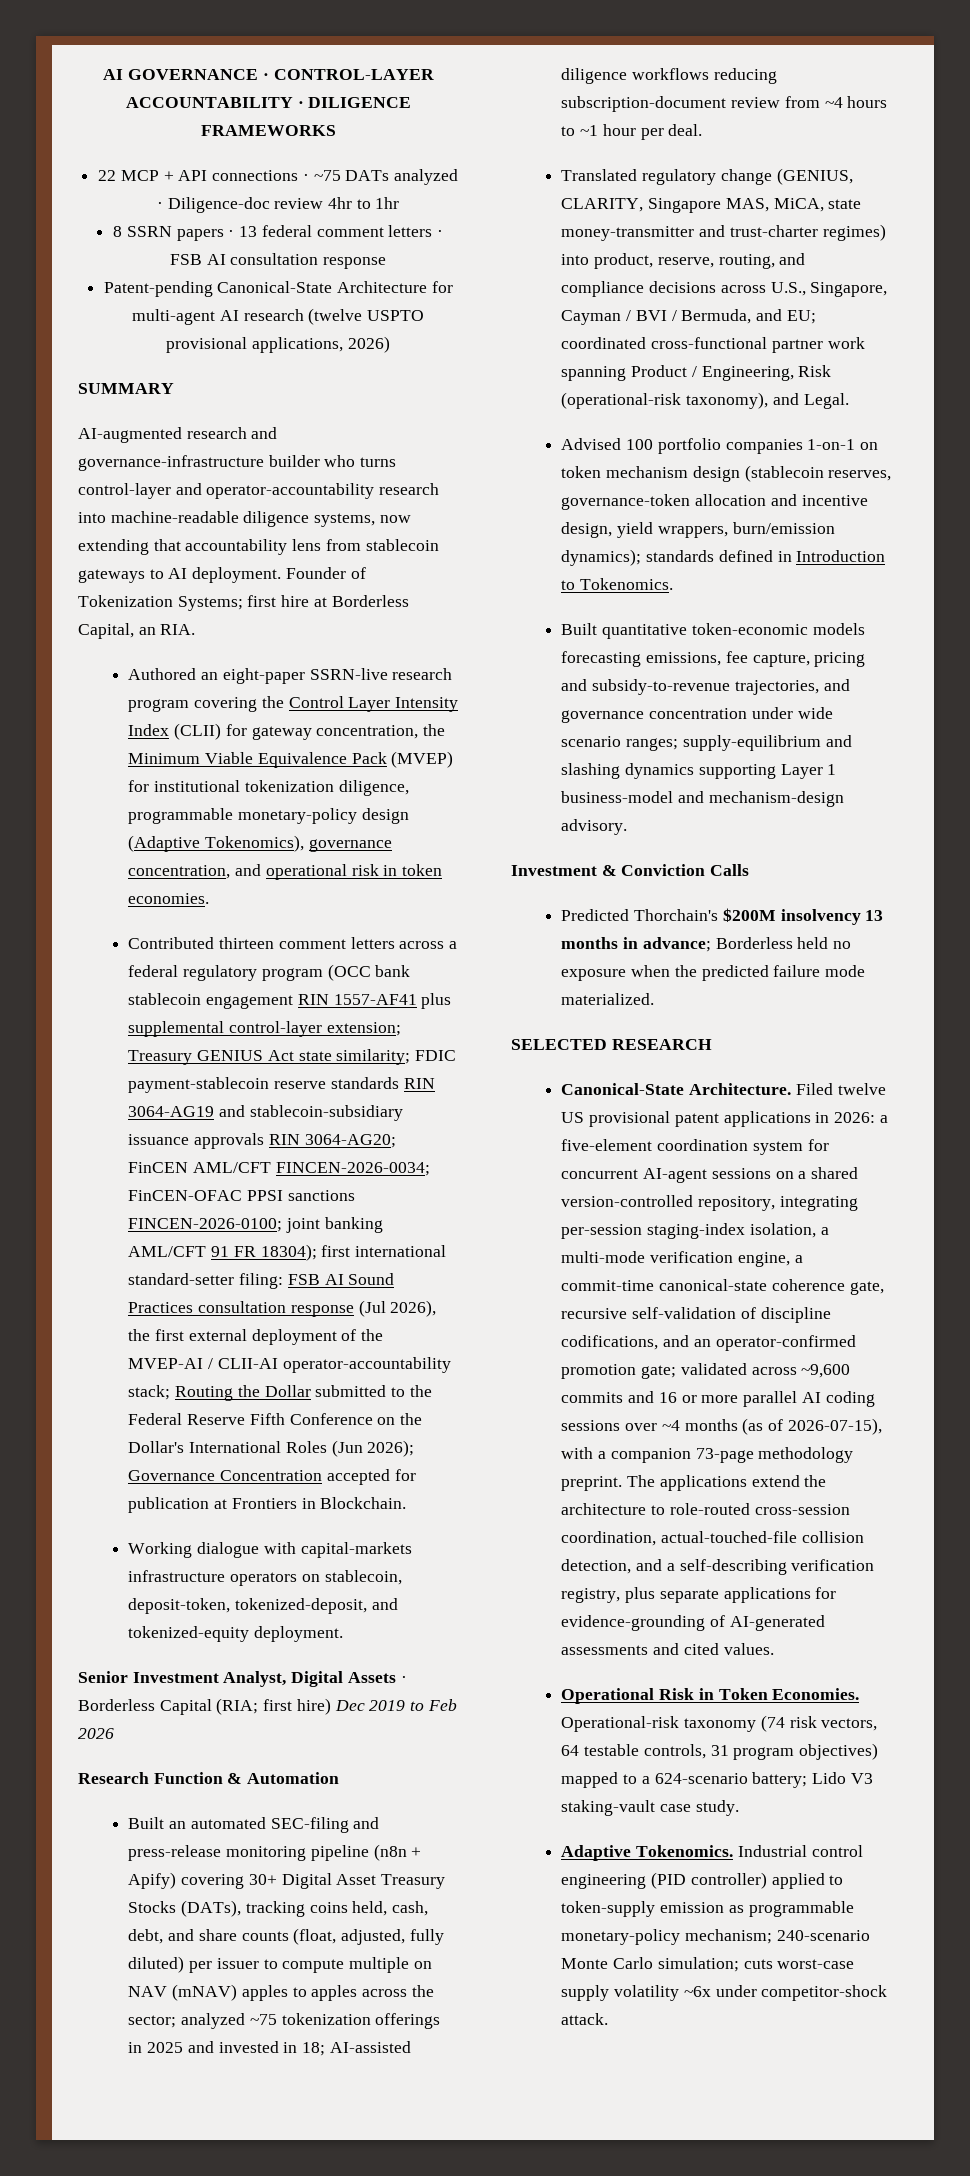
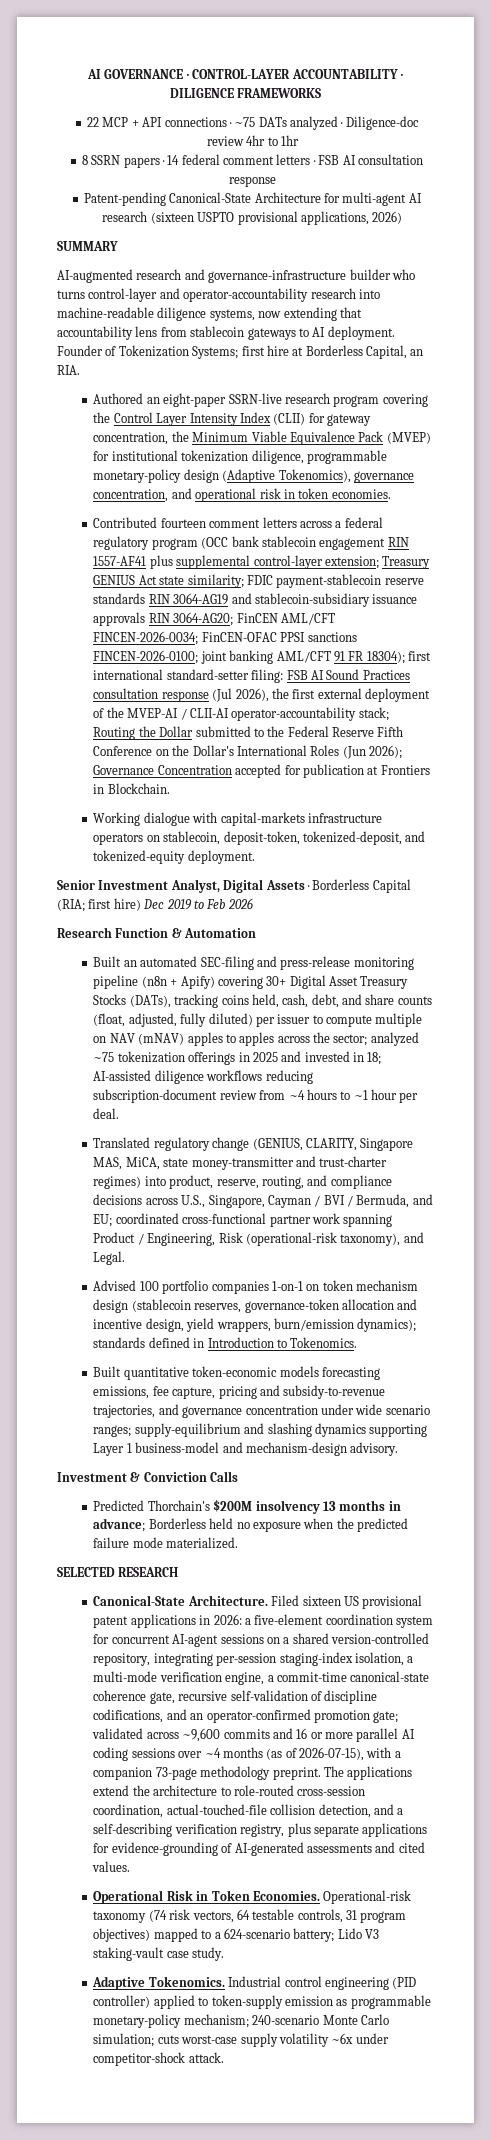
[239,226,258,237] 13 -> [167,155,180,165] 14
[308,308,363,325] (twelve -> [150,212,194,224] (sixteen
[219,937,275,949] thirteen -> [160,518,206,528] fourteen
[837,1083,886,1095] twelve -> [302,1596,341,1606] sixteen

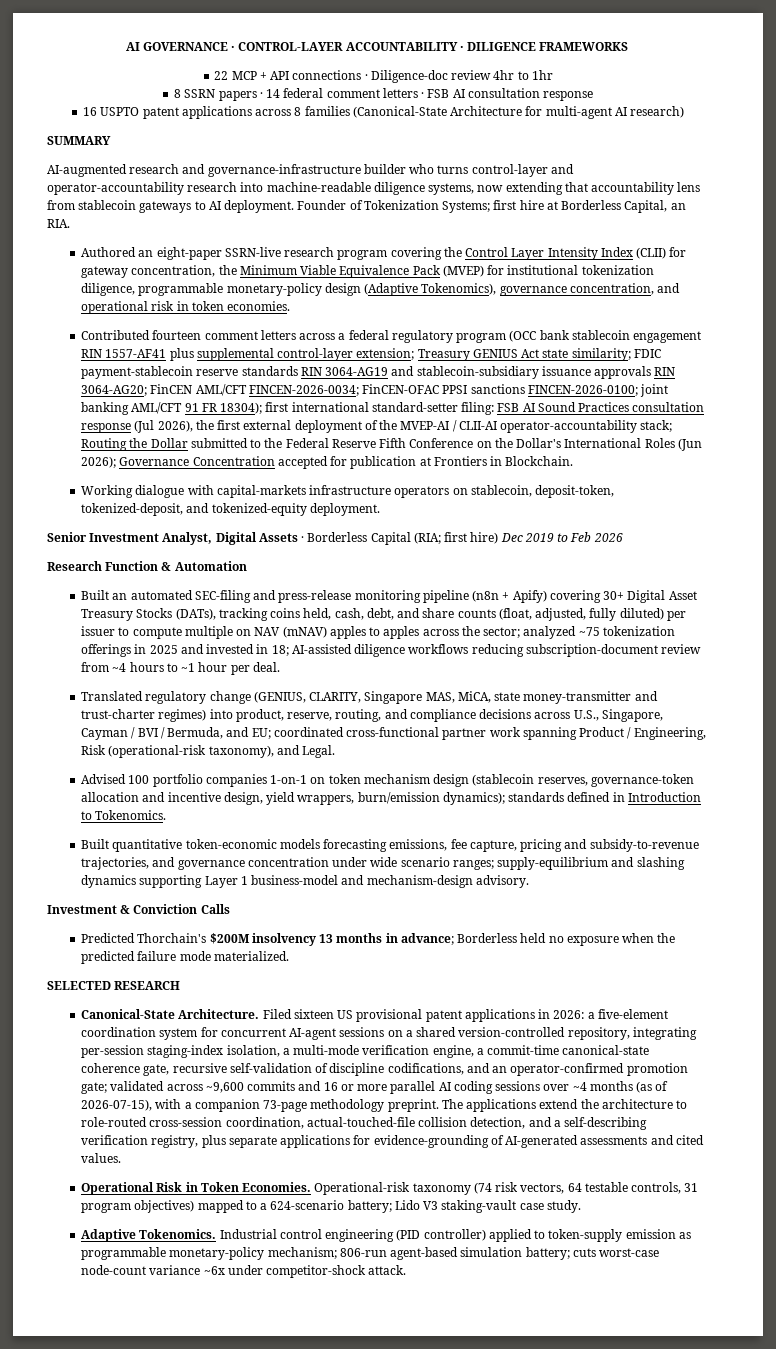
[234,116,344,130] ~75 DATs analyzed · -> (368, 77) none
[83,192,422,206] [102,211,403,225] Patent-pending Canonical-State Architecture for multi-agent AI research (sixteen USPTO provisional applications, 2026) -> [83,106,685,119] 16 USPTO patent applications across 8 families (Canonical-State Architecture for multi-agent AI research)
[252,2014,389,2025] [93,2033,329,2047] 240-scenario Monte Carlo simulation; cuts worst-case supply volatility -> [339,1247,660,1260] [81,1265,201,1275] 806-run agent-based simulation battery; cuts worst-case node-count variance

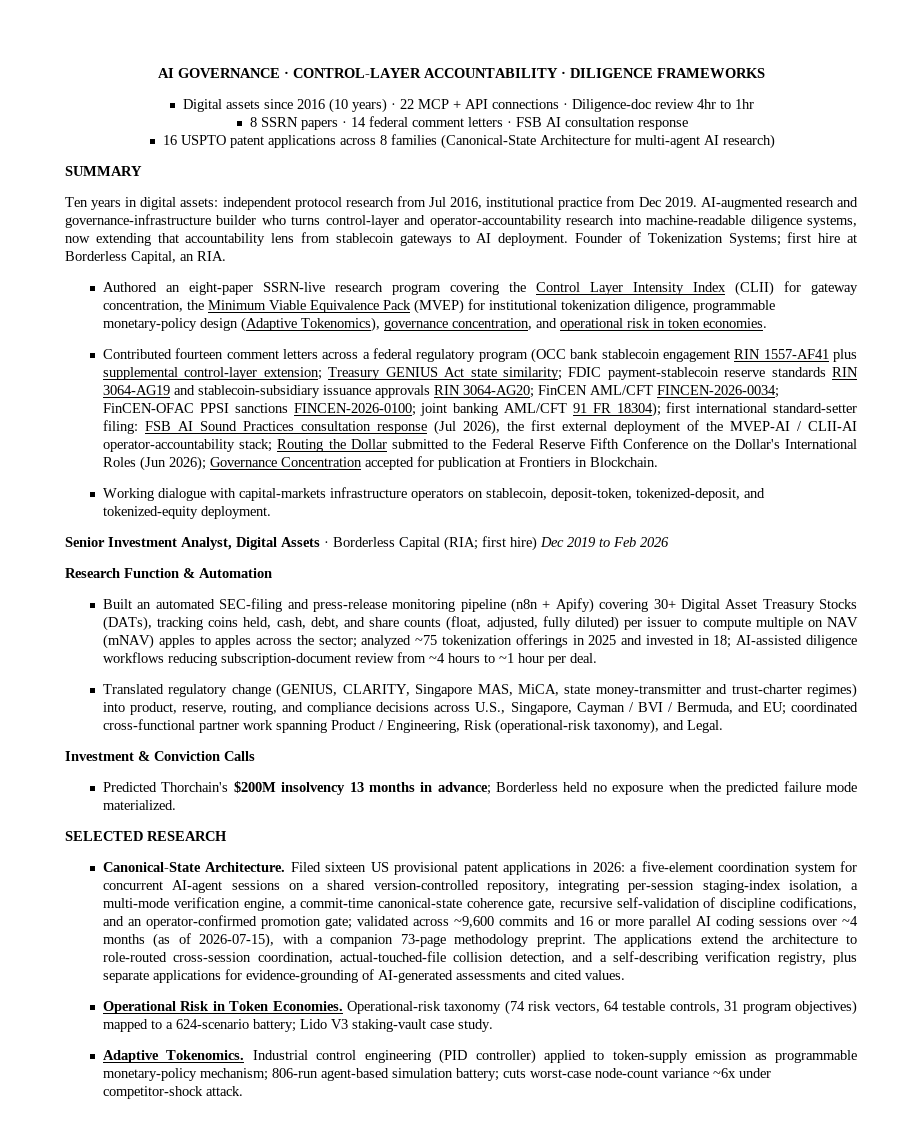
(629, 46) none -> [183,98,397,113] Digital assets since 2016 (10 years) ·
(111, 140) none -> [65,196,697,210] Ten years in digital assets: independent protocol research from Jul 2016, institutional practice from Dec 2019.
[81,774,694,787] [81,792,701,805] [81,810,167,820] [81,839,699,852] [81,857,685,870] [81,875,529,888] // Advised 100 portfolio companies 1-on-1 on token mechanism design (stablecoin reserves, governance-token allocation and incentive design, yield wrappers, burn/emission dynamics); standards defined in Introduction to Tokenomics. // Built quantitative token-economic models forecasting emissions, fee capture, pricing and subsidy-to-revenue trajectories, and governance concentration under wide scenario ranges; supply-equilibrium and slashing dynamics supporting Layer 1 business-model and mechanism-design advisory. -> (724, 726) none

